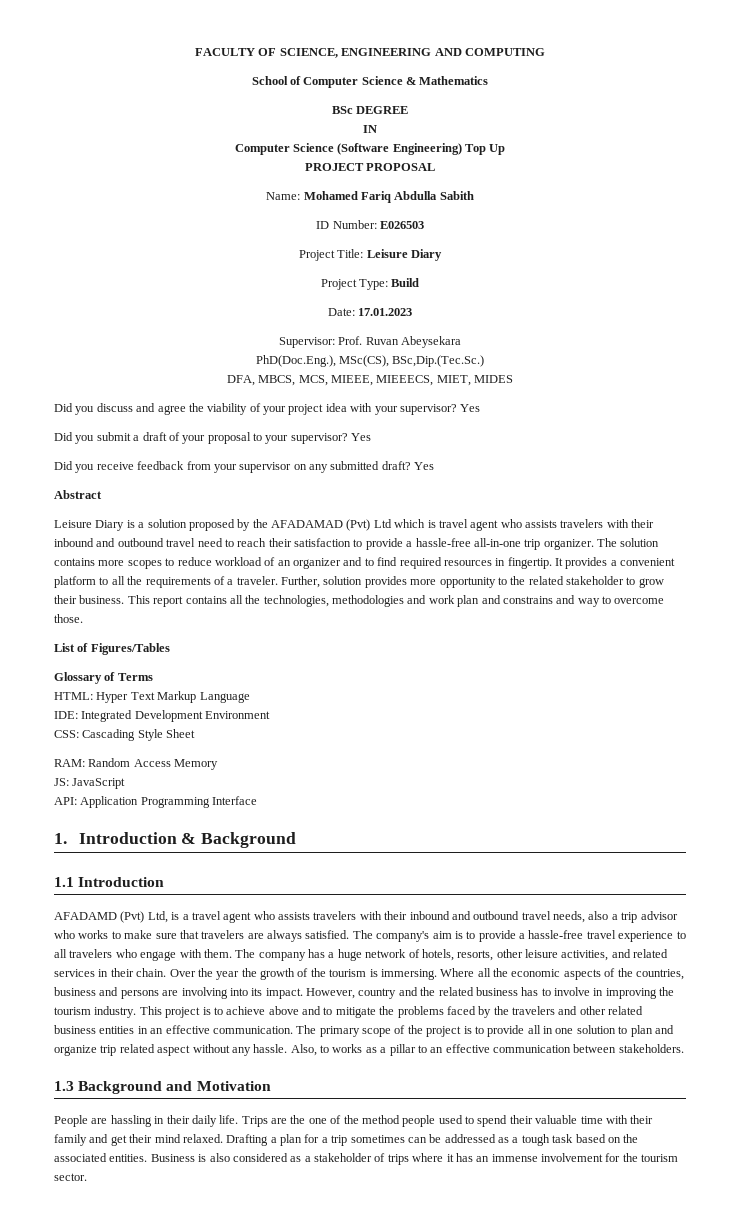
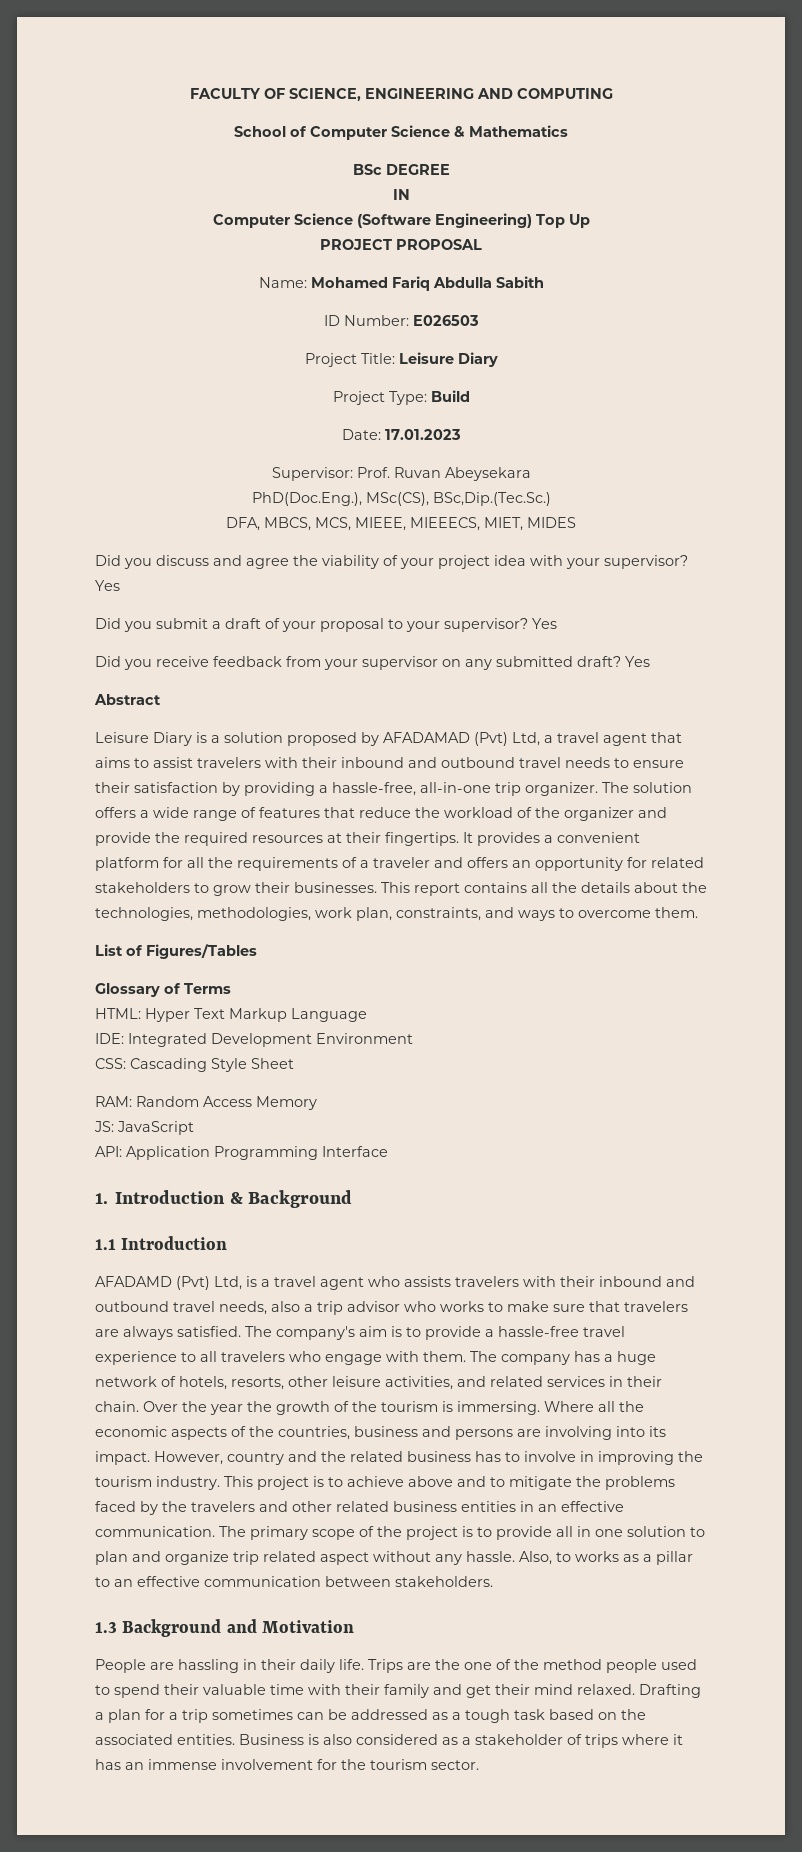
[252,519,268,528] the -> (379, 739) none
[373,519,655,531] [54,538,471,550] Ltd which is travel agent who assists travelers with their inbound and outbound travel need to reach their satisfaction to provide a hassle-free -> [512,732,682,746] [95,757,684,768] [95,782,416,796] Ltd, a travel agent that aims to assist travelers with their inbound and outbound travel needs to ensure their satisfaction by providing a hassle-free,
[54,557,212,569] contains more scopes to reduce -> [95,807,440,821] offers a wide range of features that reduce the
[277,560,291,566] an -> [535,807,560,818] the
[364,557,552,569] to find required resources in fingertip. -> [95,832,459,846] provide the required resources at their fingertips.
[99,577,109,585] to -> [163,857,183,868] for
[236,576,624,588] traveler. Further, solution provides more opportunity to the related stakeholder -> [373,857,704,871] [95,882,190,893] traveler and offers an opportunity for related stakeholders
[79,595,125,604] business. -> [294,882,377,893] businesses.
[263,595,600,607] technologies, methodologies and work plan and constrains and way -> [581,882,707,893] [95,907,555,921] details about the technologies, methodologies, work plan, constraints, and ways
[54,614,83,623] those. -> [655,907,698,918] them.

